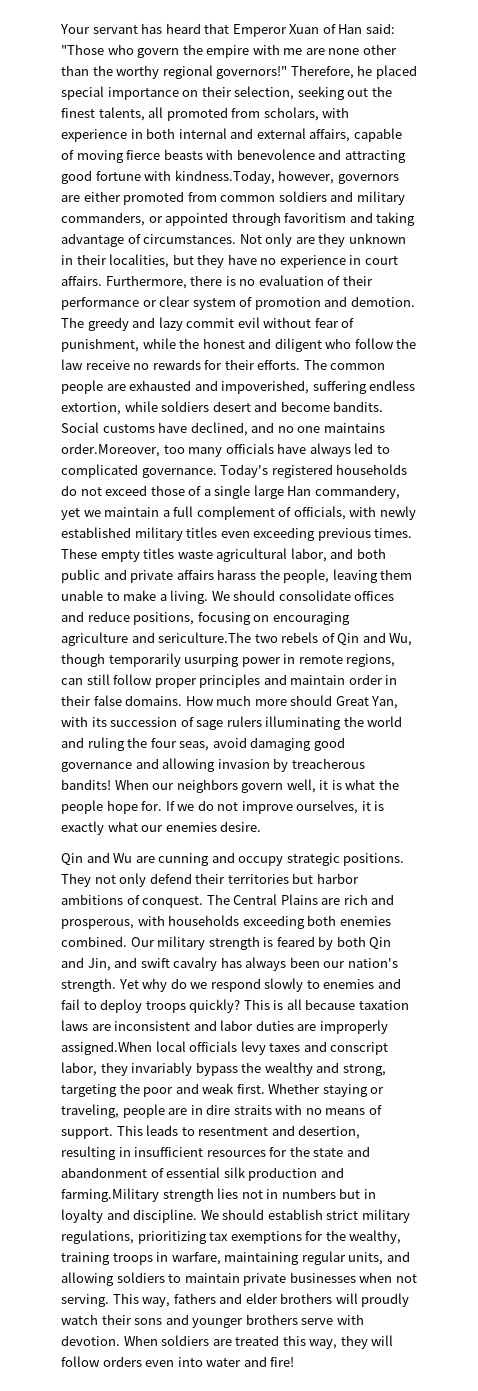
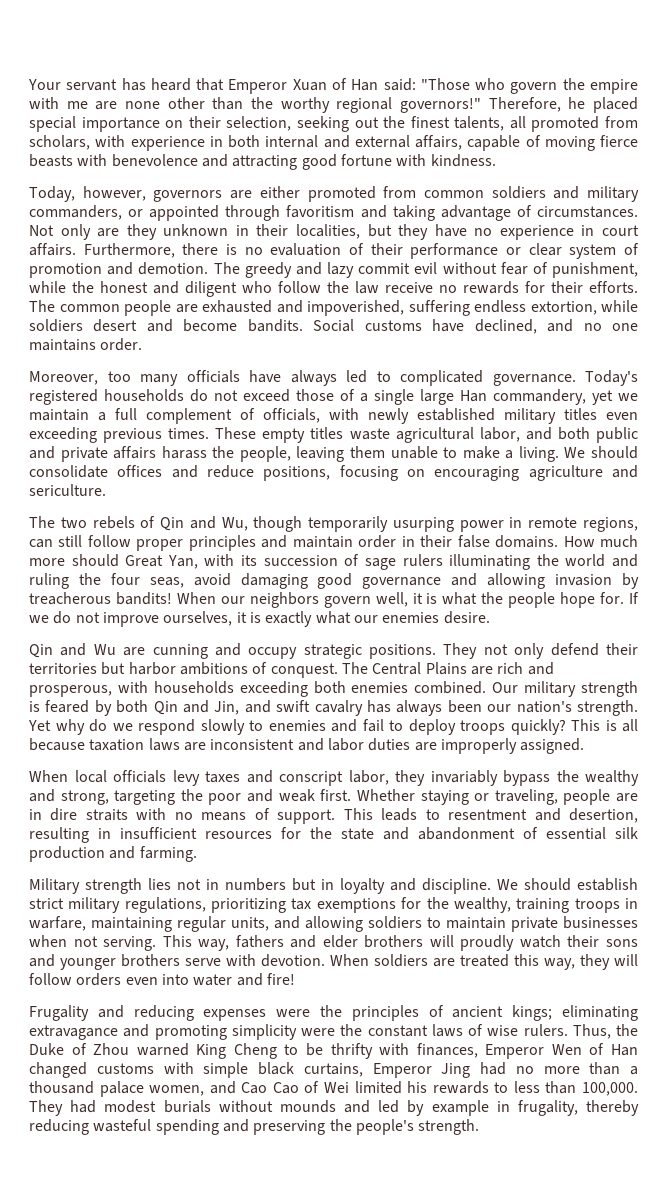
[174,170,275,184] kindness.Today, -> [430,154,496,167] [29,186,75,202] kindness. // Today,
[61,443,160,457] order.Moreover, -> [100,338,143,351] [29,371,98,385] order. // Moreover,
[158,632,252,643] sericulture.The -> [29,484,106,496] [29,516,55,528] sericulture. // The
[61,1041,152,1055] assigned.When -> [520,738,585,754] [29,770,68,782] assigned. // When
[61,1188,159,1202] farming.Military -> [139,846,197,862] [29,878,80,894] farming. // Military
(295, 1362) none -> [29,1005,638,1021] [29,1024,638,1040] [29,1043,638,1059] [29,1062,638,1078] [29,1081,638,1097] [29,1100,639,1116] [29,1119,480,1135] // Frugality and reducing expenses were the principles of ancient kings; eliminating extravagance and promoting simplicity were the constant laws of wise rulers. Thus, the Duke of Zhou warned King Cheng to be thrifty with finances, Emperor Wen of Han changed customs with simple black curtains, Emperor Jing had no more than a thousand palace women, and Cao Cao of Wei limited his rewards to less than 100,000. They had modest burials without mounds and led by example in frugality, thereby reducing wasteful spending and preserving the people's strength.

